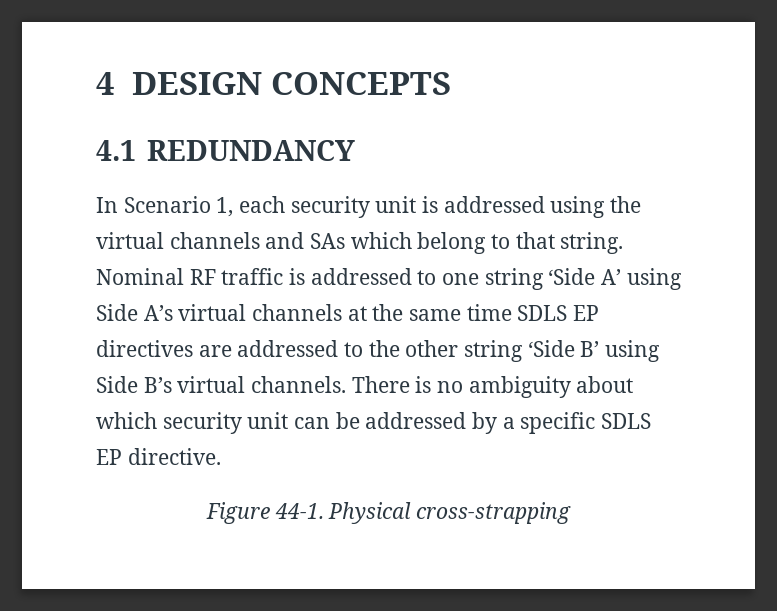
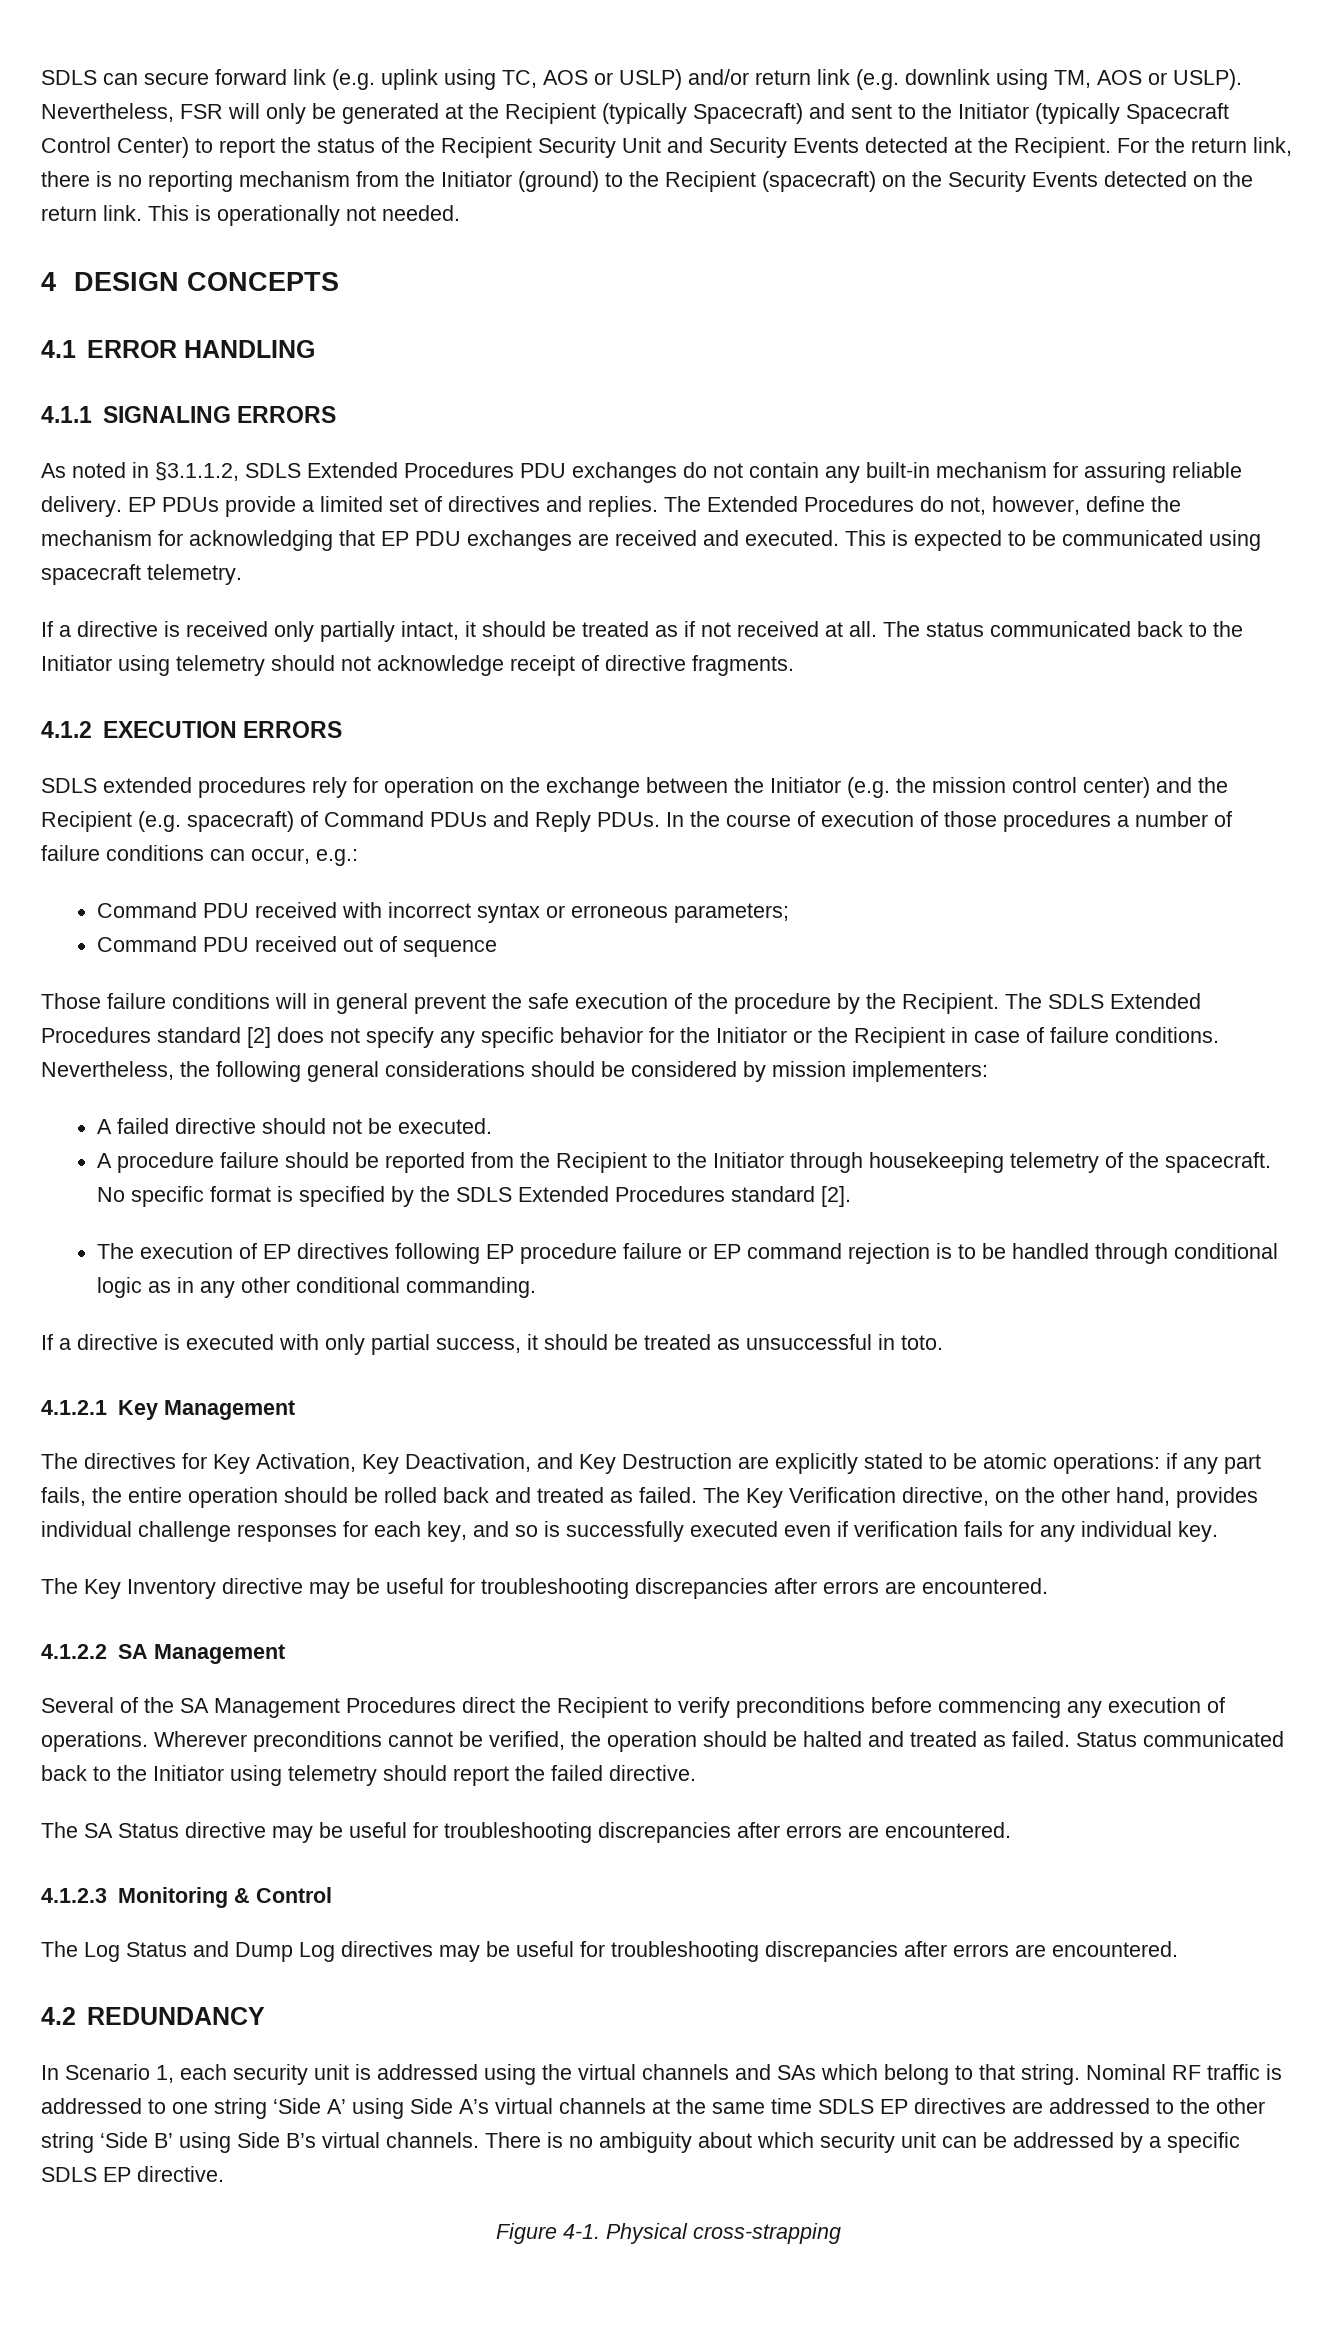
[96,72,452,95] [96,140,136,161] 4 DESIGN CONCEPTS // 4.1 -> [41,69,1242,90] [41,103,1229,124] [41,137,1292,158] [41,171,1253,192] [41,205,460,226] [41,272,339,291] [41,340,315,358] [41,406,336,423] [41,462,1242,483] [41,496,1181,517] [41,530,1261,551] [41,564,242,585] [41,621,1243,642] [41,655,794,676] [41,721,342,738] [41,777,1228,798] [41,811,1232,832] [41,845,358,866] [97,902,790,923] [97,936,498,957] [41,993,1201,1014] [41,1027,1219,1048] [41,1061,988,1082] [97,1118,493,1134] [97,1152,1272,1173] [97,1186,852,1207] [97,1243,1279,1264] [97,1277,537,1298] [41,1334,943,1355] [41,1400,295,1420] [41,1453,1261,1474] [41,1487,1258,1508] [41,1521,1218,1542] [41,1578,1048,1599] [41,1644,285,1664] [41,1697,1225,1718] [41,1731,1284,1752] [41,1765,696,1786] [41,1822,1011,1843] [41,1887,332,1908] [41,1941,1178,1962] [41,2007,76,2025] SDLS can secure forward link (e.g. uplink using TC, AOS or USLP) and/or return link (e.g. downlink using TM, AOS or USLP). Nevertheless, FSR will only be generated at the Recipient (typically Spacecraft) and sent to the Initiator (typically Spacecraft Control Center) to report the status of the Recipient Security Unit and Security Events detected at the Recipient. For the return link, there is no reporting mechanism from the Initiator (ground) to the Recipient (spacecraft) on the Security Events detected on the return link. This is operationally not needed. // 4 DESIGN CONCEPTS // 4.1 ERROR HANDLING // 4.1.1 SIGNALING ERRORS // As noted in §3.1.1.2, SDLS Extended Procedures PDU exchanges do not contain any built-in mechanism for assuring reliable delivery. EP PDUs provide a limited set of directives and replies. The Extended Procedures do not, however, define the mechanism for acknowledging that EP PDU exchanges are received and executed. This is expected to be communicated using spacecraft telemetry. // If a directive is received only partially intact, it should be treated as if not received at all. The status communicated back to the Initiator using telemetry should not acknowledge receipt of directive fragments. // 4.1.2 EXECUTION ERRORS // SDLS extended procedures rely for operation on the exchange between the Initiator (e.g. the mission control center) and the Recipient (e.g. spacecraft) of Command PDUs and Reply PDUs. In the course of execution of those procedures a number of failure conditions can occur, e.g.: // Command PDU received with incorrect syntax or erroneous parameters; // Command PDU received out of sequence // Those failure conditions will in general prevent the safe execution of the procedure by the Recipient. The SDLS Extended Procedures standard [2] does not specify any specific behavior for the Initiator or the Recipient in case of failure conditions. Nevertheless, the following general considerations should be considered by mission implementers: // A failed directive should not be executed. // A procedure failure should be reported from the Recipient to the Initiator through housekeeping telemetry of the spacecraft. No specific format is specified by the SDLS Extended Procedures standard [2]. // The execution of EP directives following EP procedure failure or EP command rejection is to be handled through conditional logic as in any other conditional commanding. // If a directive is executed with only partial success, it should be treated as unsuccessful in toto. // 4.1.2.1 Key Management // The directives for Key Activation, Key Deactivation, and Key Destruction are explicitly stated to be atomic operations: if any part fails, the entire operation should be rolled back and treated as failed. The Key Verification directive, on the other hand, provides individual challenge responses for each key, and so is successfully executed even if verification fails for any individual key. // The Key Inventory directive may be useful for troubleshooting discrepancies after errors are encountered. // 4.1.2.2 SA Management // Several of the SA Management Procedures direct the Recipient to verify preconditions before commencing any execution of operations. Wherever preconditions cannot be verified, the operation should be halted and treated as failed. Status communicated back to the Initiator using telemetry should report the failed directive. // The SA Status directive may be useful for troubleshooting discrepancies after errors are encountered. // 4.1.2.3 Monitoring & Control // The Log Status and Dump Log directives may be useful for troubleshooting discrepancies after errors are encountered. // 4.2
[274,503,324,519] 44-1. -> [562,2224,600,2239] 4-1.

